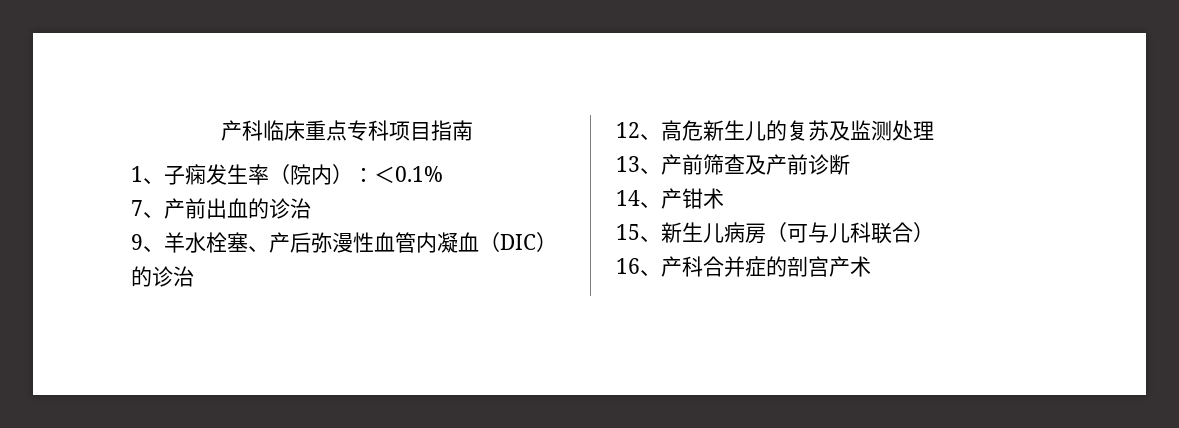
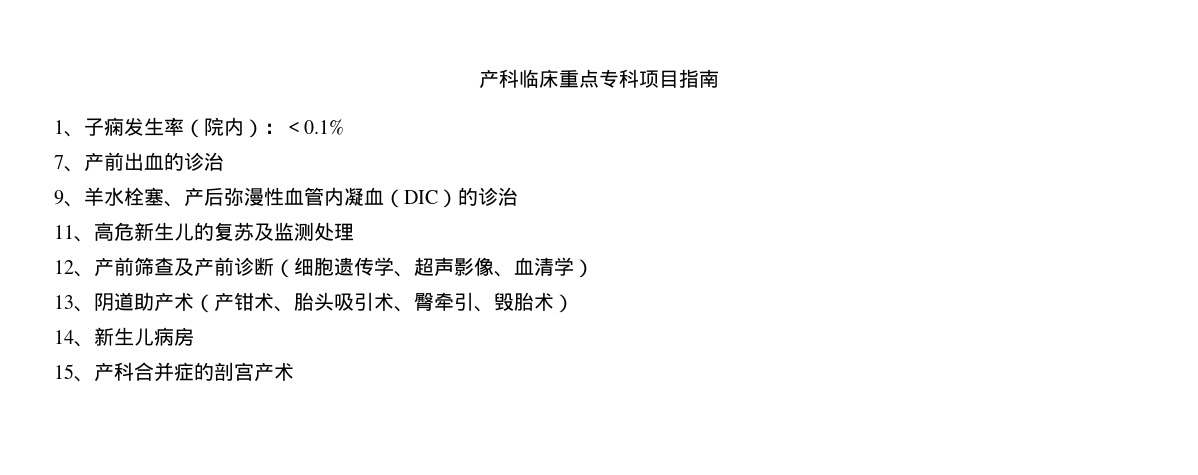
[616,122,640,138] 12 -> [54,225,74,239] 11
[616,156,640,172] 13 -> [54,260,74,274] 12
[616,188,724,209] [616,222,934,244] [616,258,640,274] // 14、产钳术 // 15、新生儿病房（可与儿科联合） // 16 -> [274,257,594,278] [54,292,574,313] [54,327,194,347] [54,364,74,379] （细胞遗传学、超声影像、血清学） // 13、阴道助产术（产钳术、胎头吸引术、臀牵引、毁胎术） // 14、新生儿病房 // 15

